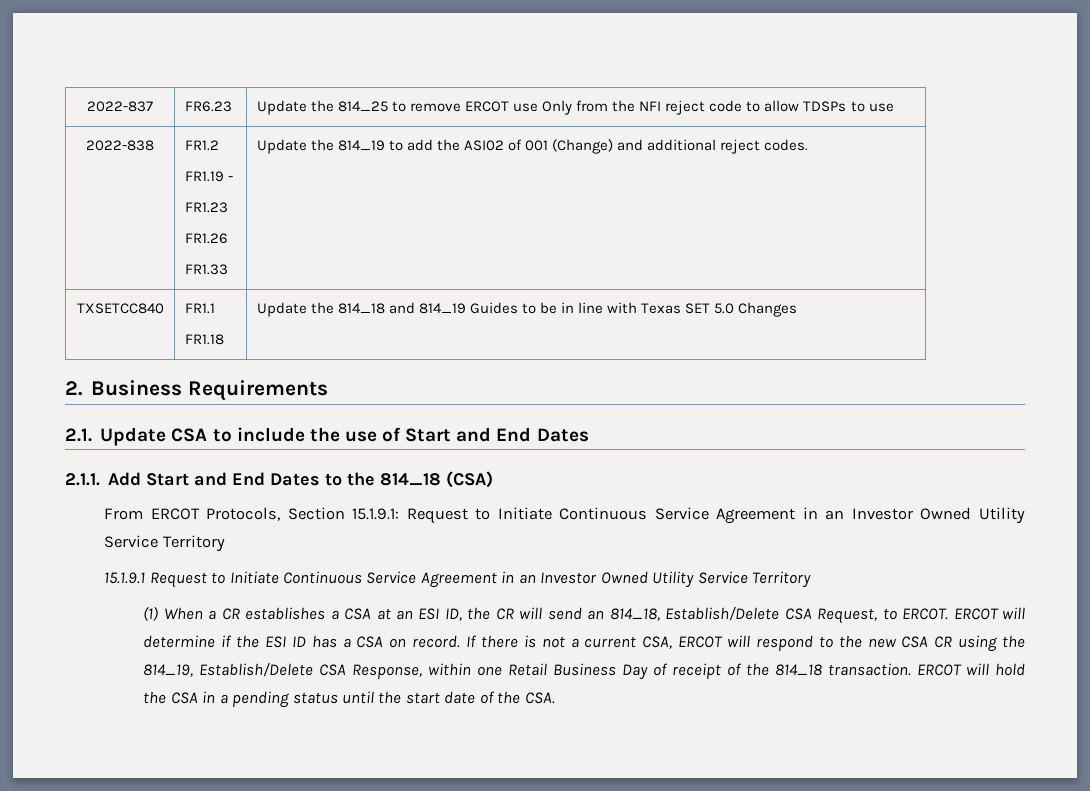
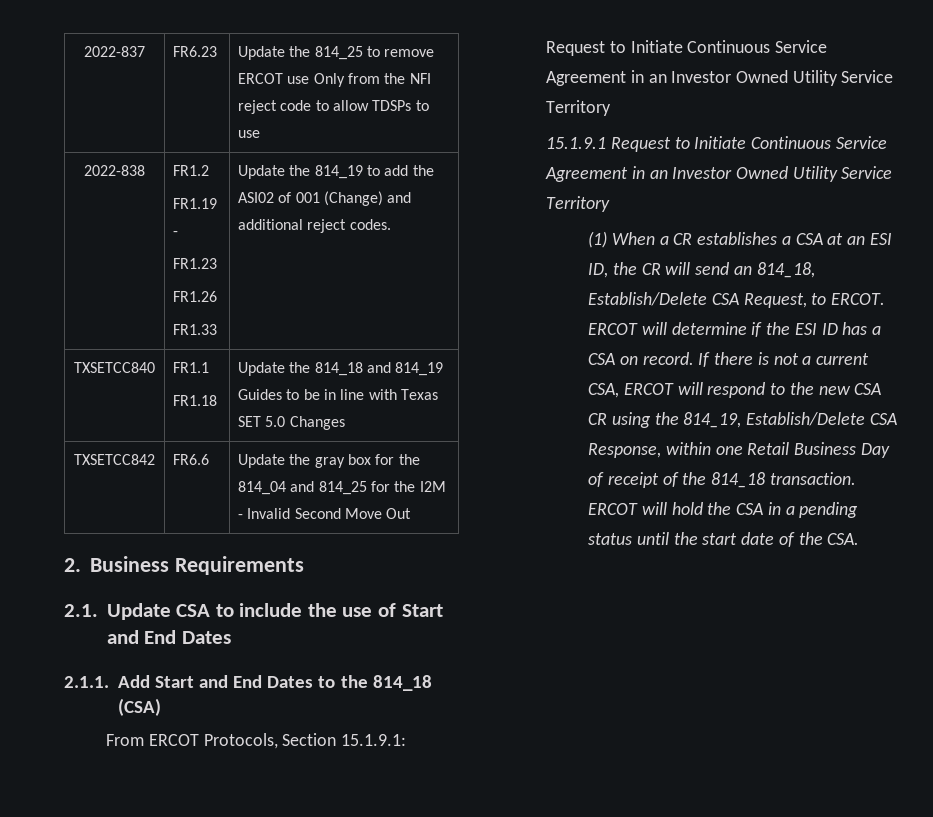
(798, 309) none -> [74,454,155,465] [173,454,210,465] [238,454,420,468] [238,481,446,495] [238,508,412,519] // TXSETCC842 | FR6.6 | Update the gray box for the 814_04 and 814_25 for the I2M - Invalid Second Move Out

